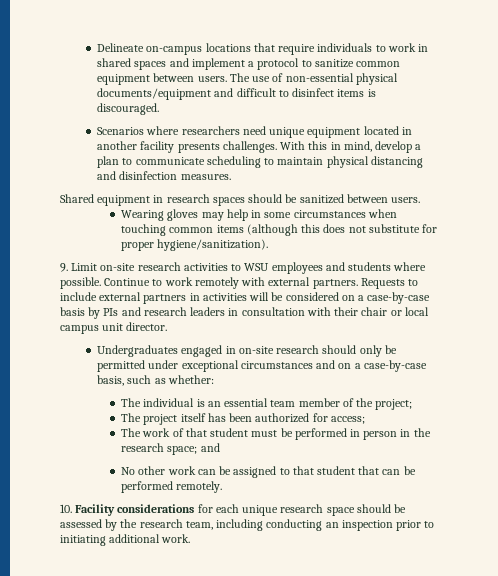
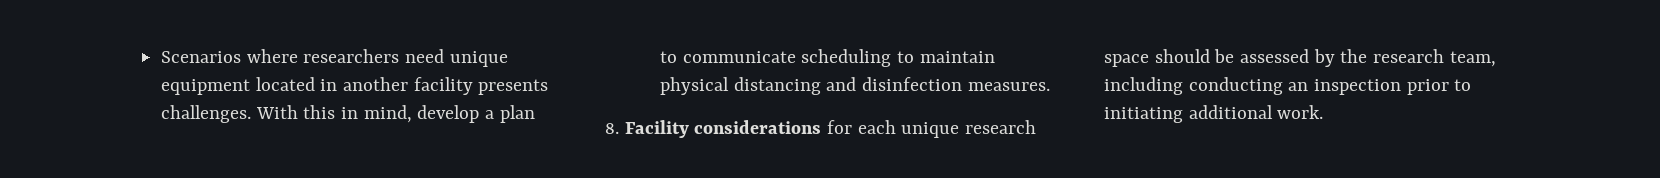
[97,43,429,55] [97,58,401,70] [97,73,398,85] [97,88,376,100] [97,103,160,115] Delineate on-campus locations that require individuals to work in shared spaces and implement a protocol to sanitize common equipment between users. The use of non-essential physical documents/equipment and difficult to disinfect items is discouraged. // -> (160, 57) none
[60,194,421,206] [121,209,397,221] [121,224,437,236] [121,239,269,251] [60,262,427,274] [60,277,419,289] [60,292,431,304] [60,307,429,319] [60,322,168,334] [97,345,397,357] [97,360,427,372] [97,375,214,386] [121,398,413,410] [121,413,365,425] [121,428,431,440] [121,443,220,455] [121,466,416,478] [121,481,223,493] [60,504,72,513] Shared equipment in research spaces should be sanitized between users. // Wearing gloves may help in some circumstances when touching common items (although this does not substitute for proper hygiene/sanitization). // 9. Limit on-site research activities to WSU employees and students where possible. Continue to work remotely with external partners. Requests to include external partners in activities will be considered on a case-by-case basis by PIs and research leaders in consultation with their chair or local campus unit director. // Undergraduates engaged in on-site research should only be permitted under exceptional circumstances and on a case-by-case basis, such as whether: // The individual is an essential team member of the project; // The project itself has been authorized for access; // The work of that student must be performed in person in the research space; and // No other work can be assigned to that student that can be performed remotely. // 10. -> [605,123,619,134] 8.

